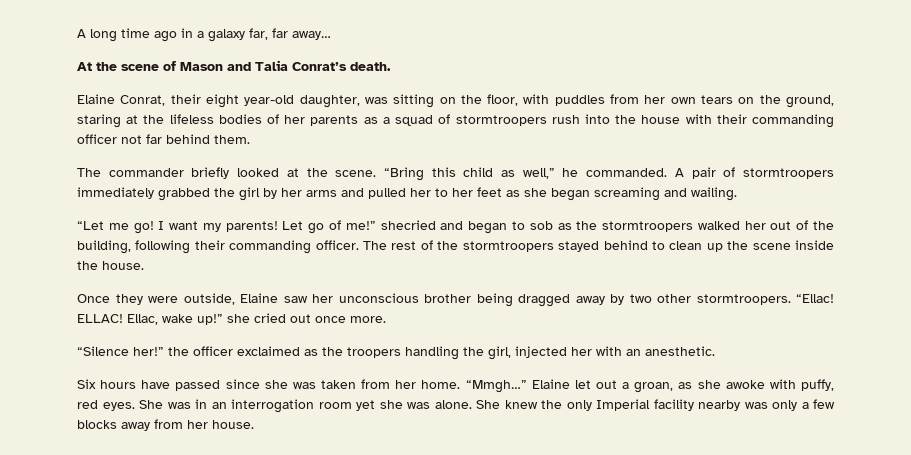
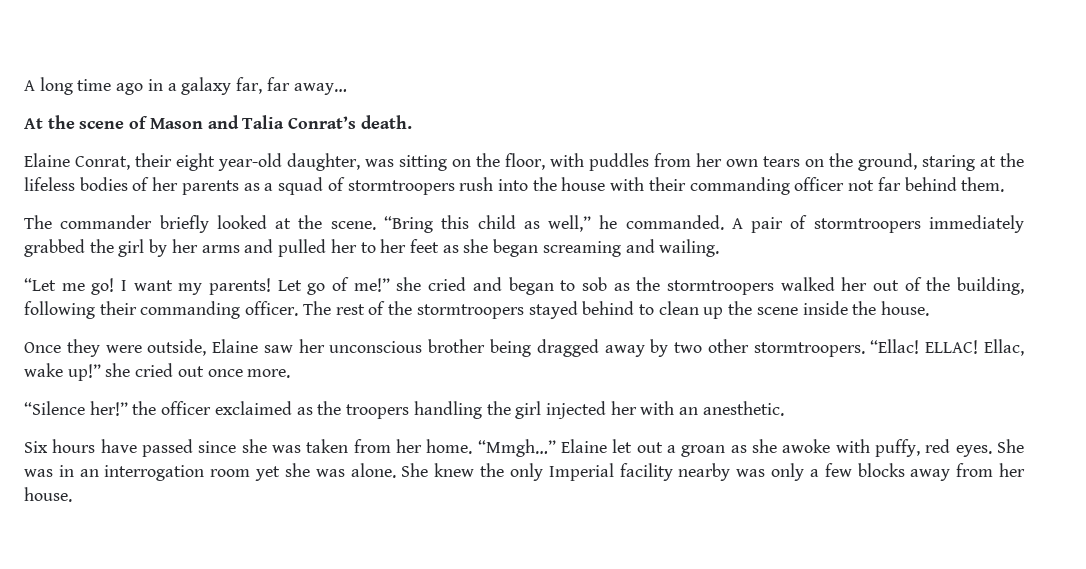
[380,220,436,230] shecried -> [396,277,467,291] she cried
[488,346,511,360] girl, -> [515,401,542,419] girl
[634,382,674,393] groan, -> [681,445,726,457] groan

